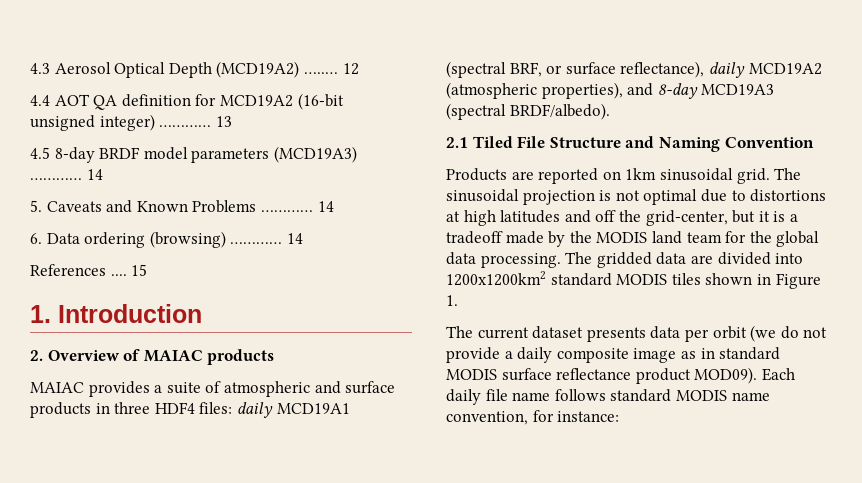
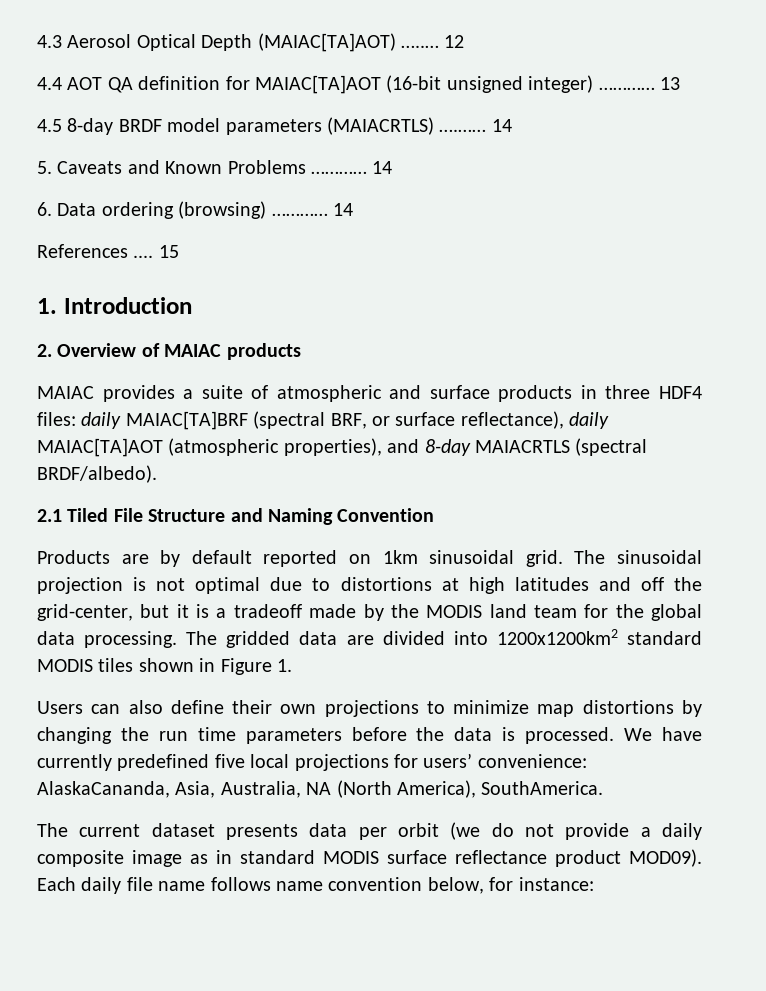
[216,61,300,78] (MCD19A2) -> [257,33,396,52] (MAIAC[TA]AOT)
[219,95,293,107] MCD19A2 -> [255,75,381,94] MAIAC[TA]AOT
[273,146,357,163] [30,178,82,180] (MCD19A3) ………… -> [327,117,487,135] (MAIACRTLS) ….……
[276,403,350,414] MCD19A1 -> [125,411,248,430] MAIAC[TA]BRF
[748,63,822,75] MCD19A2 -> [37,438,163,457] MAIAC[TA]AOT
[701,84,775,95] MCD19A3 -> [474,440,570,453] MAIACRTLS
(534, 175) none -> [160,550,252,567] by default
(458, 300) none -> [37,700,702,717] [37,727,702,744] [37,753,587,771] [37,780,604,798] // Users can also define their own projections to minimize map distortions by changing the run time parameters before the data is processed. We have currently predefined five local projections for users’ convenience: AlaskaCananda, Asia, Australia, NA (North America), SouthAmerica.
[610,389,770,402] [446,411,528,425] standard MODIS name convention, -> [276,877,484,894] name convention below,

